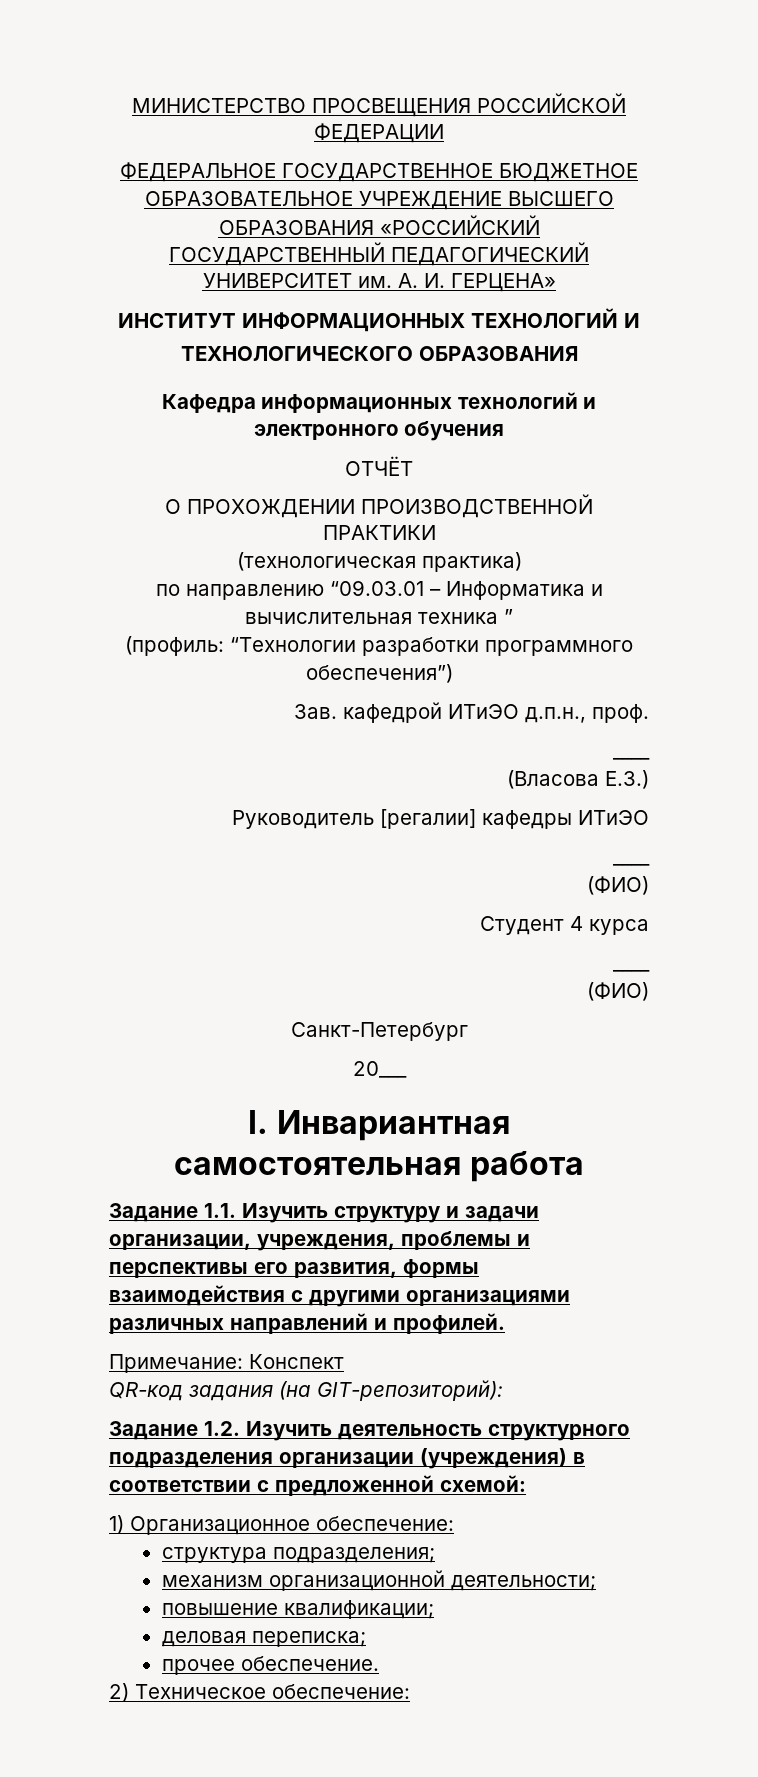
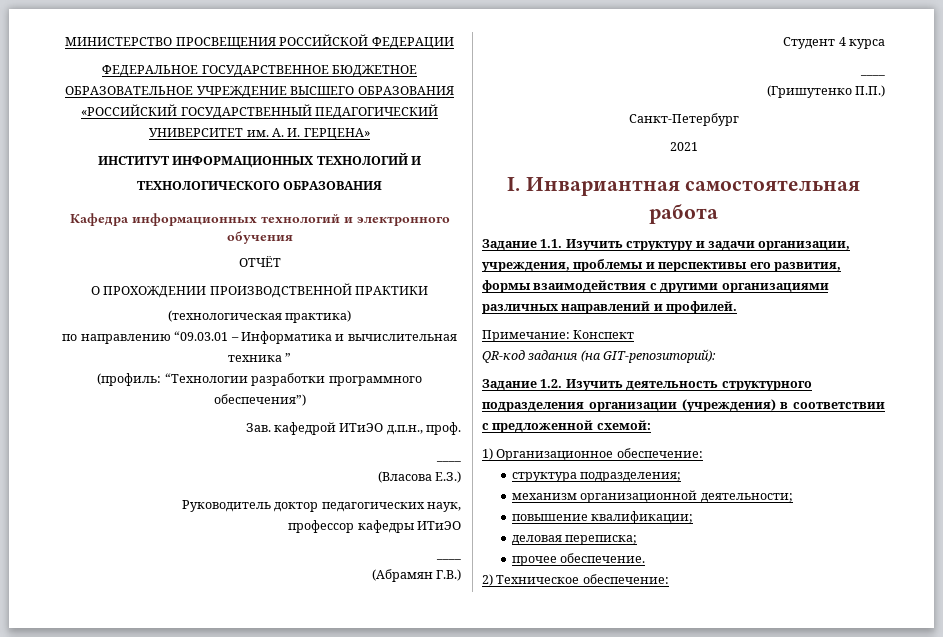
[380,809,476,829] [регалии] -> [274,502,461,512] [288,520,355,533] доктор педагогических наук, // профессор
[587,876,649,895] (ФИО) -> [371,569,461,582] (Абрамян Г.В.)
[587,982,649,1001] (ФИО) -> [766,85,885,98] (Гришутенко П.П.)
[352,1061,407,1078] 20___ -> [669,142,698,151] 2021

